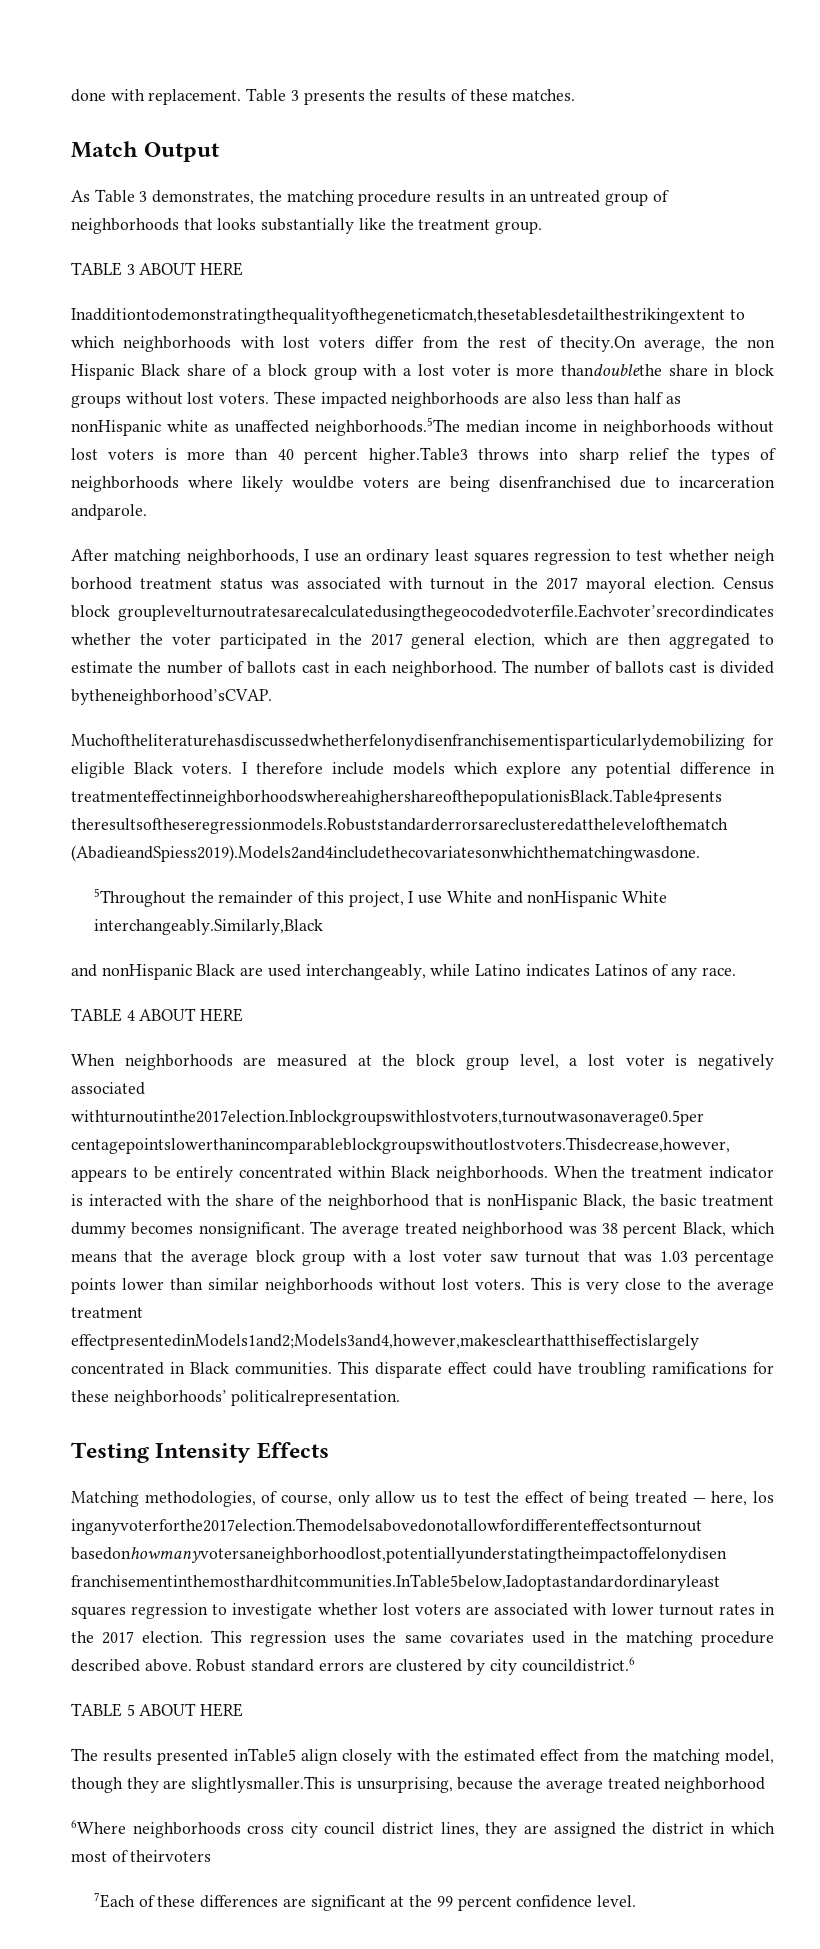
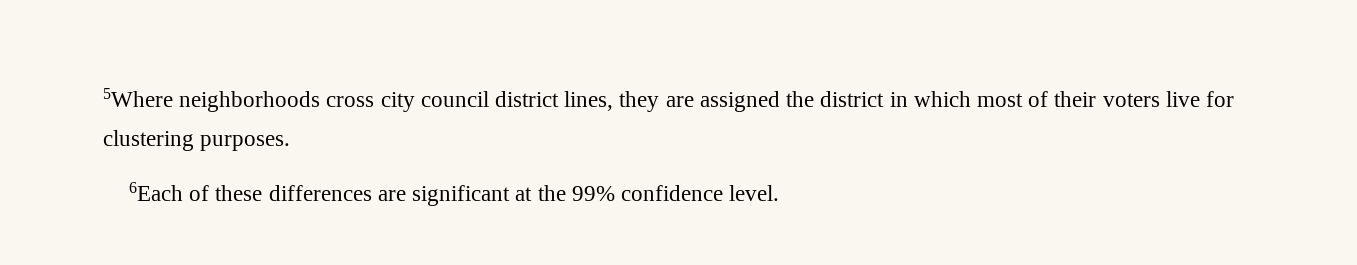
[71,88,576,105] [71,141,221,162] [71,189,669,206] [71,218,543,234] [71,262,244,276] [71,308,745,324] [71,336,775,352] [71,364,774,380] [71,391,681,408] [71,417,774,436] [71,447,776,464] [71,476,775,492] [71,504,147,520] [71,549,775,565] [71,577,774,593] [71,604,774,621] [71,633,774,649] [71,660,775,677] [71,689,272,705] [71,734,774,750] [71,762,775,778] [71,789,722,806] [71,818,728,834] [71,845,700,862] [94,888,668,907] [94,919,324,935] [71,964,736,980] [71,1008,244,1022] [71,1054,775,1070] [71,1082,145,1095] [71,1110,704,1126] [71,1137,730,1154] [71,1166,775,1182] [71,1194,774,1210] [71,1221,776,1238] [71,1250,774,1266] [71,1277,774,1294] [71,1307,143,1318] [71,1334,699,1350] [71,1361,774,1378] [71,1390,401,1406] [71,1442,329,1463] [71,1491,774,1507] [71,1518,702,1535] [71,1547,727,1563] [71,1574,720,1591] [71,1603,775,1619] [71,1630,775,1647] [71,1657,635,1675] [71,1703,244,1717] [71,1748,775,1765] [71,1776,766,1793] [71,1820,126,1834] done with replacement. Table 3 presents the results of these matches. // Match Output // As Table 3 demonstrates, the matching procedure results in an untreated group of neighborhoods that looks substantially like the treatment group. // TABLE 3 ABOUT HERE // Inadditiontodemonstratingthequalityofthegeneticmatch,thesetablesdetailthestrikingextent to which neighborhoods with lost voters differ from the rest of thecity.On average, the non Hispanic Black share of a block group with a lost voter is more thandoublethe share in block groups without lost voters. These impacted neighborhoods are also less than half as nonHispanic white as unaffected neighborhoods.5The median income in neighborhoods without lost voters is more than 40 percent higher.Table3 throws into sharp relief the types of neighborhoods where likely wouldbe voters are being disenfranchised due to incarceration andparole. // After matching neighborhoods, I use an ordinary least squares regression to test whether neigh borhood treatment status was associated with turnout in the 2017 mayoral election. Census block grouplevelturnoutratesarecalculatedusingthegeocodedvoterfile.Eachvoter’srecordindicates whether the voter participated in the 2017 general election, which are then aggregated to estimate the number of ballots cast in each neighborhood. The number of ballots cast is divided bytheneighborhood’sCVAP. // Muchoftheliteraturehasdiscussedwhetherfelonydisenfranchisementisparticularlydemobilizing for eligible Black voters. I therefore include models which explore any potential difference in treatmenteffectinneighborhoodswhereahighershareofthepopulationisBlack.Table4presents theresultsoftheseregressionmodels.Robuststandarderrorsareclusteredatthelevelofthematch (AbadieandSpiess2019).Models2and4includethecovariatesonwhichthematchingwasdone. // 5Throughout the remainder of this project, I use White and nonHispanic White interchangeably.Similarly,Black // and nonHispanic Black are used interchangeably, while Latino indicates Latinos of any race. // TABLE 4 ABOUT HERE // When neighborhoods are measured at the block group level, a lost voter is negatively associated withturnoutinthe2017election.Inblockgroupswithlostvoters,turnoutwasonaverage0.5per centagepointslowerthanincomparableblockgroupswithoutlostvoters.Thisdecrease,however, appears to be entirely concentrated within Black neighborhoods. When the treatment indicator is interacted with the share of the neighborhood that is nonHispanic Black, the basic treatment dummy becomes nonsignificant. The average treated neighborhood was 38 percent Black, which means that the average block group with a lost voter saw turnout that was 1.03 percentage points lower than similar neighborhoods without lost voters. This is very close to the average treatment effectpresentedinModels1and2;Models3and4,however,makesclearthatthiseffectislargely concentrated in Black communities. This disparate effect could have troubling ramifications for these neighborhoods’ politicalrepresentation. // Testing Intensity Effects // Matching methodologies, of course, only allow us to test the effect of being treated — here, los inganyvoterforthe2017election.Themodelsabovedonotallowfordifferenteffectsonturnout basedonhowmanyvotersaneighborhoodlost,potentiallyunderstatingtheimpactoffelonydisen franchisementinthemosthardhitcommunities.InTable5below,Iadoptastandardordinaryleast squares regression to investigate whether lost voters are associated with lower turnout rates in the 2017 election. This regression uses the same covariates used in the matching procedure described above. Robust standard errors are clustered by city councildistrict.6 // TABLE 5 ABOUT HERE // The results presented inTable5 align closely with the estimated effect from the matching model, though they are slightlysmaller.This is unsurprising, because the average treated neighborhood // 6Where -> [103,88,173,107] 5Where
[130,1850,212,1862] [94,1892,136,1908] theirvoters // 7Each -> [1054,91,1234,107] [103,130,291,151] [129,182,184,201] their voters live for clustering purposes. // 6Each
[436,1896,512,1911] 99 percent -> [571,186,615,201] 99%

